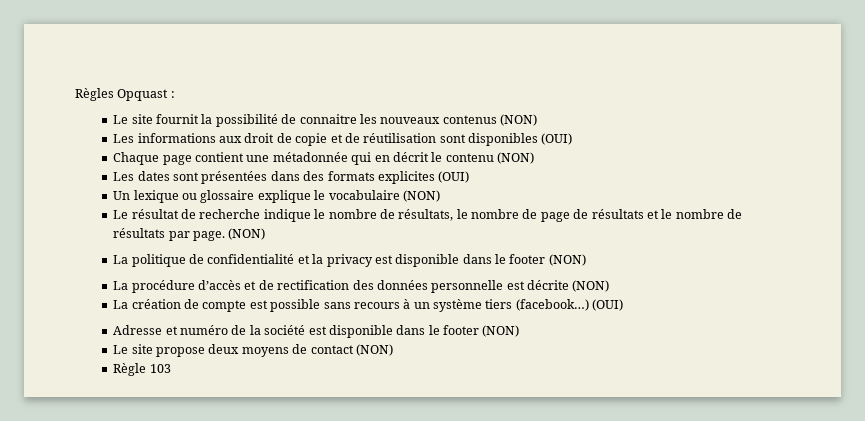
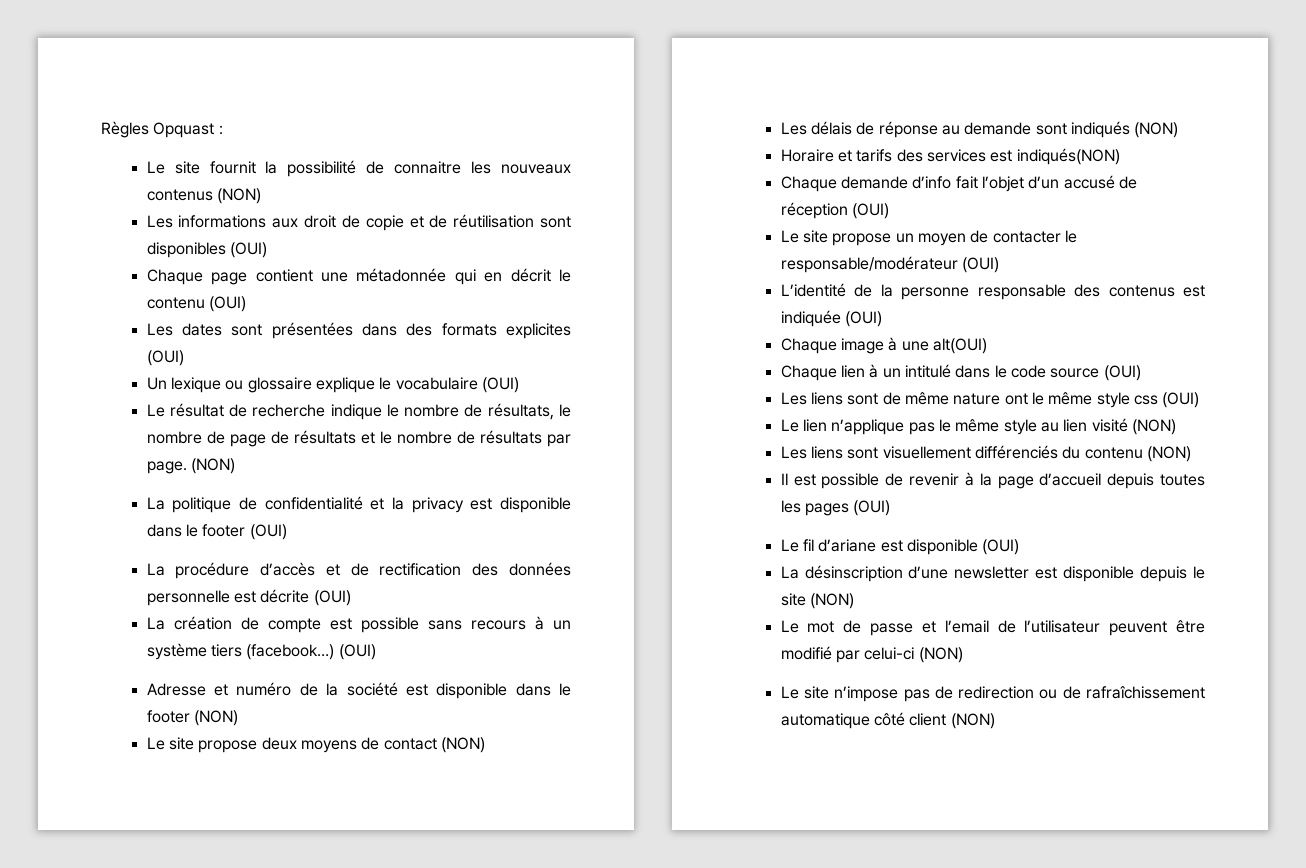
[497,152,535,164] (NON) -> [208,296,246,312] (OUI)
[402,190,440,202] (NON) -> [481,377,519,393] (OUI)
[548,254,586,266] (NON) -> [249,524,287,540] (OUI)
[572,280,610,292] (NON) -> [313,590,351,606] (OUI)
[113,363,171,376] Règle 103 -> [780,121,1179,138] [780,148,1120,165] [780,175,1137,192] [780,202,889,219] [780,230,1077,246] [780,256,999,273] [780,283,1205,300] [780,310,882,327] [780,337,987,354] [780,364,1141,381] [780,392,1200,408] [780,418,1176,435] [780,445,1191,462] [780,472,1205,489] [780,500,891,516] [780,539,1020,555] [780,565,1205,582] [780,593,854,609] [780,620,1205,636] [780,646,963,663] [780,686,1205,702] [780,712,995,729] Les délais de réponse au demande sont indiqués (NON) // Horaire et tarifs des services est indiqués(NON) // Chaque demande d’info fait l’objet d’un accusé de réception (OUI) // Le site propose un moyen de contacter le responsable/modérateur (OUI) // L’identité de la personne responsable des contenus est indiquée (OUI) // Chaque image à une alt(OUI) // Chaque lien à un intitulé dans le code source (OUI) // Les liens sont de même nature ont le même style css (OUI) // Le lien n’applique pas le même style au lien visité (NON) // Les liens sont visuellement différenciés du contenu (NON) // Il est possible de revenir à la page d’accueil depuis toutes les pages (OUI) // Le fil d’ariane est disponible (OUI) // La désinscription d’une newsletter est disponible depuis le site (NON) // Le mot de passe et l’email de l’utilisateur peuvent être modifié par celui-ci (NON) // Le site n’impose pas de redirection ou de rafraîchissement automatique côté client (NON)

